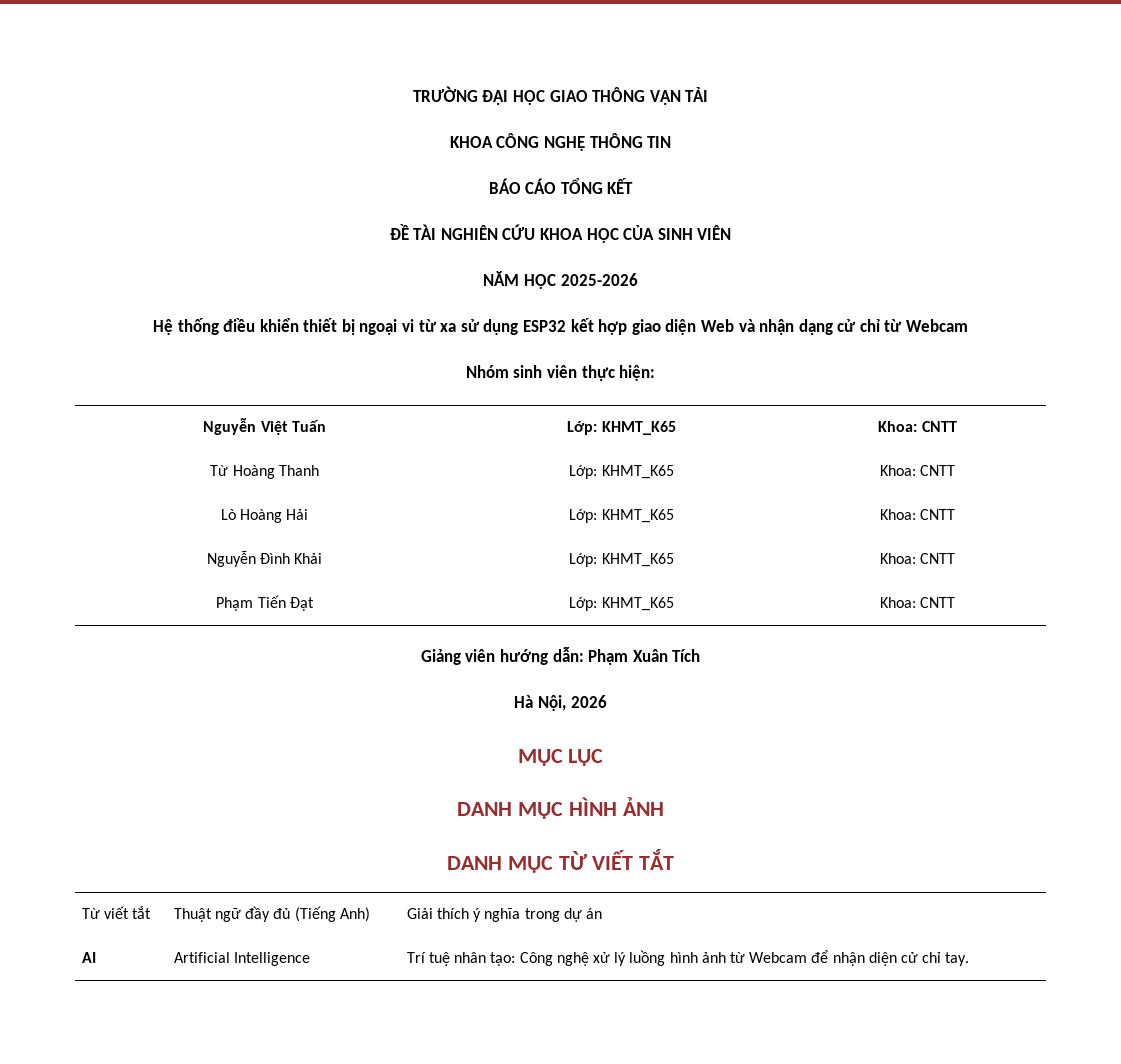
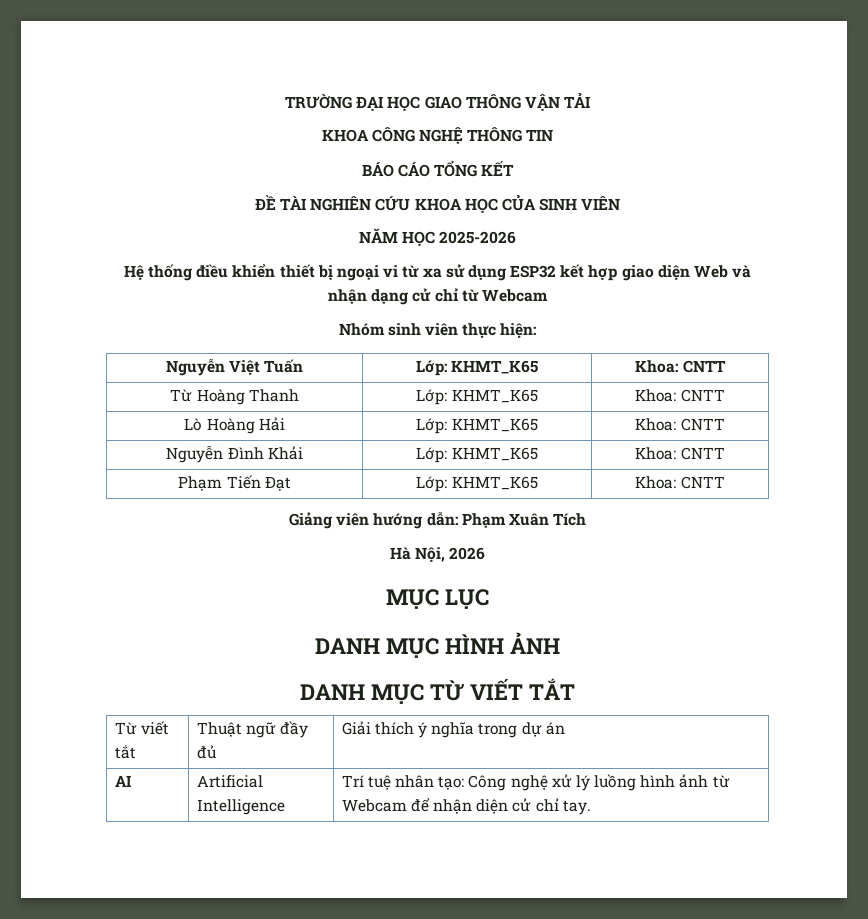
[294,906,370,922] (Tiếng Anh) -> (216, 752) none

